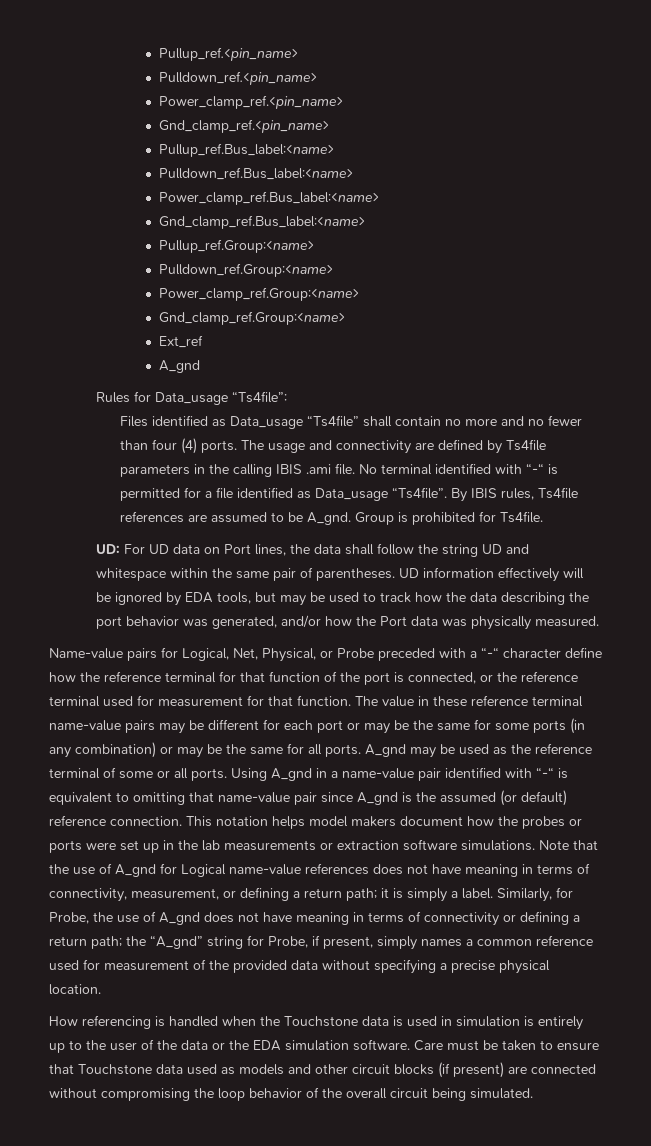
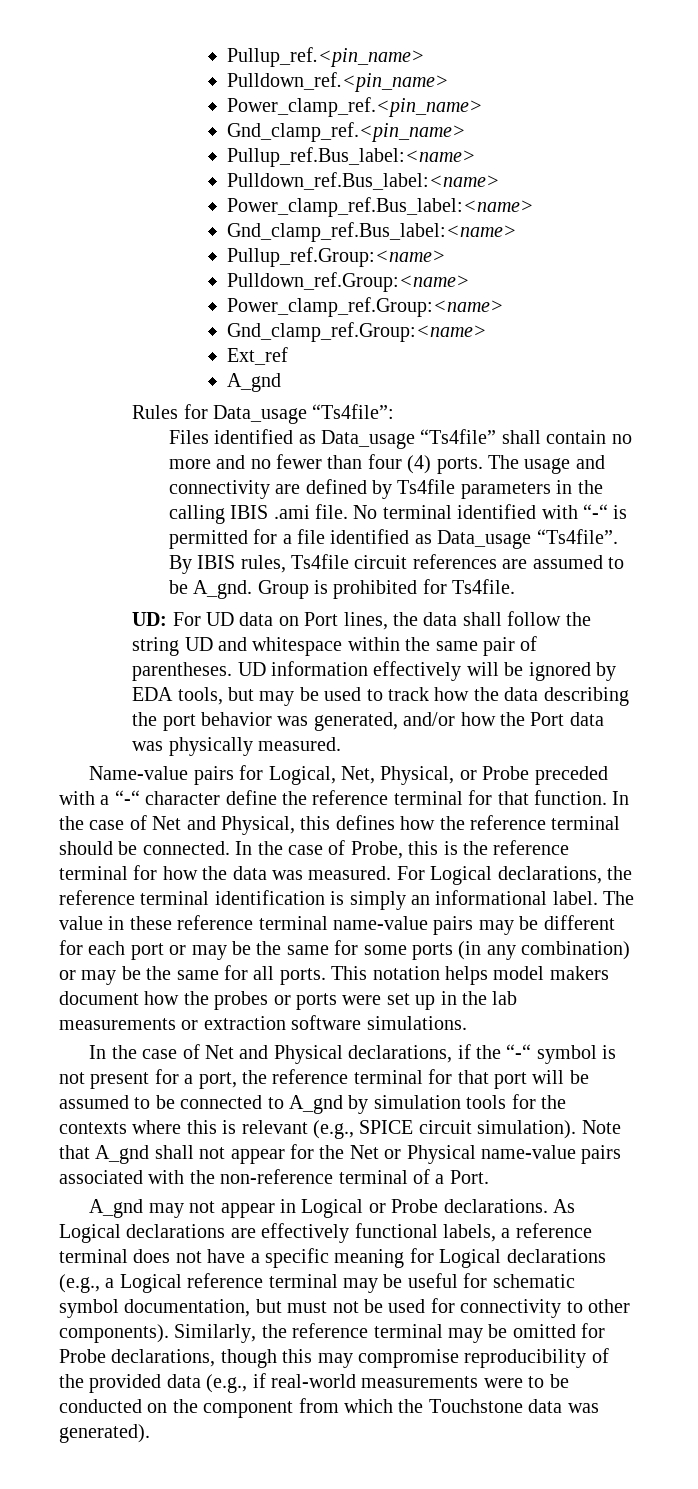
(578, 493) none -> [354,555,408,569] circuit
[49,671,578,685] [49,695,351,707] how the reference terminal for that function of the port is connected, or the reference terminal used for measurement for that function. -> [282,790,630,805] [59,815,621,835] [59,840,570,859] [59,865,632,885] [59,890,598,910] the reference terminal for that function. In the case of Net and Physical, this defines how the reference terminal should be connected. In the case of Probe, this is the reference terminal for how the data was measured. For Logical declarations, the reference terminal identification is simply an informational label.
[365,743,592,758] [49,767,568,781] [49,790,567,806] [49,815,182,826] A_gnd may be used as the reference terminal of some or all ports. Using A_gnd in a name-value pair identified with “-“ is equivalent to omitting that name-value pair since A_gnd is the assumed (or default) reference connection. -> (326, 976) none
[539,840,598,850] [49,863,590,877] [49,887,573,902] [49,911,580,926] [49,935,593,950] [49,959,550,974] [49,984,101,995] [49,1015,583,1030] [49,1039,599,1053] [49,1062,596,1078] [49,1087,533,1101] Note that the use of A_gnd for Logical name-value references does not have meaning in terms of connectivity, measurement, or defining a return path; it is simply a label. Similarly, for Probe, the use of A_gnd does not have meaning in terms of connectivity or defining a return path; the “A_gnd” string for Probe, if present, simply names a common reference used for measurement of the provided data without specifying a precise physical location. // How referencing is handled when the Touchstone data is used in simulation is entirely up to the user of the data or the EDA simulation software. Care must be taken to ensure that Touchstone data used as models and other circuit blocks (if present) are connected without compromising the loop behavior of the overall circuit being simulated. -> [89,1044,617,1064] [59,1069,589,1089] [59,1094,566,1114] [59,1120,621,1139] [59,1144,622,1164] [59,1169,489,1184] [89,1199,575,1218] [59,1223,592,1243] [59,1248,606,1268] [59,1273,575,1293] [59,1298,630,1318] [59,1323,606,1343] [59,1348,609,1368] [59,1373,569,1393] [59,1398,599,1418] [59,1424,150,1443] // In the case of Net and Physical declarations, if the “-“ symbol is not present for a port, the reference terminal for that port will be assumed to be connected to A_gnd by simulation tools for the contexts where this is relevant (e.g., SPICE circuit simulation). Note that A_gnd shall not appear for the Net or Physical name-value pairs associated with the non-reference terminal of a Port. // A_gnd may not appear in Logical or Probe declarations. As Logical declarations are effectively functional labels, a reference terminal does not have a specific meaning for Logical declarations (e.g., a Logical reference terminal may be useful for schematic symbol documentation, but must not be used for connectivity to other components). Similarly, the reference terminal may be omitted for Probe declarations, though this may compromise reproducibility of the provided data (e.g., if real-world measurements were to be conducted on the component from which the Touchstone data was generated).

